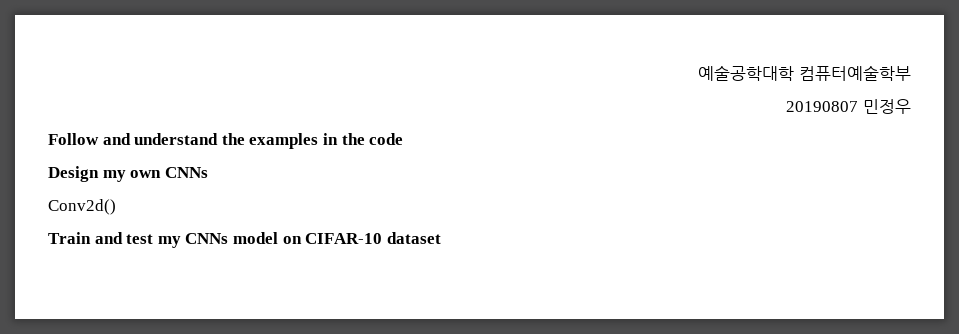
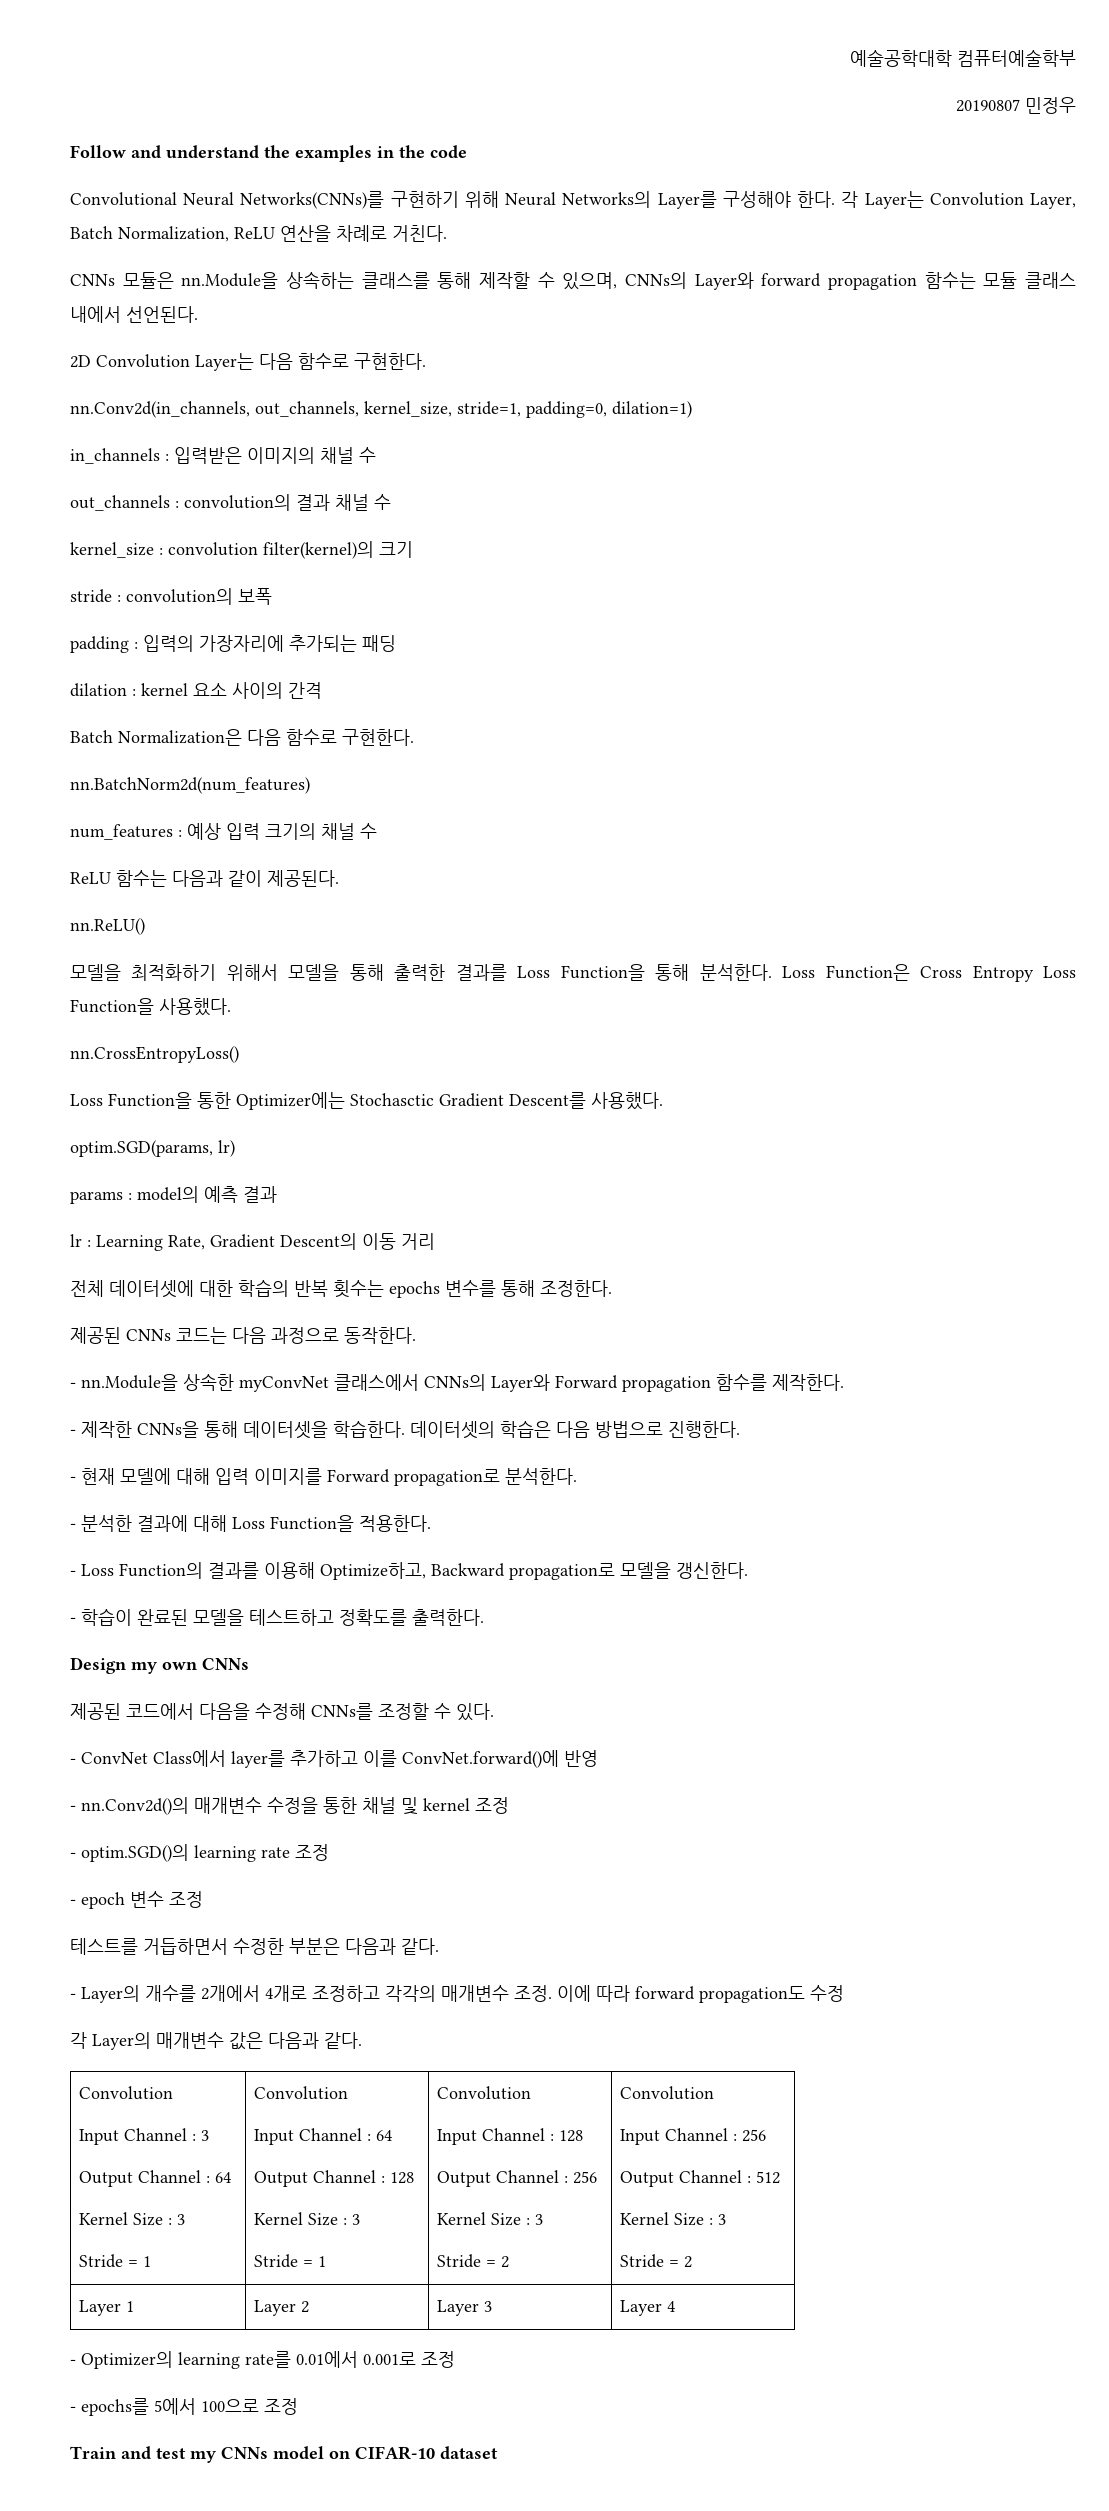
[48,166,208,182] [48,199,116,215] Design my own CNNs // Conv2d() -> [70,191,1077,209] [70,225,447,242] [70,271,1076,290] [70,306,198,323] [70,353,426,371] [70,401,692,418] [70,447,376,464] [70,494,391,511] [70,541,413,559] [70,588,272,605] [70,635,396,653] [70,682,322,699] [70,729,414,746] [70,777,310,794] [70,823,377,840] [70,870,339,887] [70,918,145,935] [70,964,1076,982] [70,998,231,1016] [70,1046,239,1063] [70,1092,663,1110] [70,1140,235,1157] [70,1186,277,1204] [70,1233,435,1251] [70,1279,612,1298] [70,1327,416,1344] [70,1373,844,1392] [70,1420,740,1439] [70,1468,577,1486] [70,1515,431,1532] [70,1562,748,1580] [70,1608,484,1626] [70,1657,249,1674] [70,1703,494,1721] [70,1750,598,1768] [70,1797,509,1815] [70,1844,329,1862] [70,1891,203,1909] [70,1938,439,1955] [70,1985,844,2003] [70,2032,362,2050] [79,2086,174,2100] [79,2128,210,2145] [79,2170,232,2187] [79,2212,186,2226] [79,2254,152,2268] [254,2086,349,2100] [254,2128,393,2145] [254,2170,415,2187] [254,2212,361,2226] [254,2254,327,2268] [437,2086,532,2100] [437,2128,584,2145] [437,2170,598,2187] [437,2212,544,2226] [437,2254,510,2268] [620,2086,715,2100] [620,2128,767,2145] [620,2170,781,2187] [620,2212,727,2226] [620,2254,693,2268] [79,2300,135,2316] [254,2300,310,2316] [437,2300,493,2316] [620,2300,676,2316] [70,2351,455,2369] [70,2398,298,2416] Convolutional Neural Networks(CNNs)를 구현하기 위해 Neural Networks의 Layer를 구성해야 한다. 각 Layer는 Convolution Layer, Batch Normalization, ReLU 연산을 차례로 거친다. // CNNs 모듈은 nn.Module을 상속하는 클래스를 통해 제작할 수 있으며, CNNs의 Layer와 forward propagation 함수는 모듈 클래스 내에서 선언된다. // 2D Convolution Layer는 다음 함수로 구현한다. // nn.Conv2d(in_channels, out_channels, kernel_size, stride=1, padding=0, dilation=1) // in_channels : 입력받은 이미지의 채널 수 // out_channels : convolution의 결과 채널 수 // kernel_size : convolution filter(kernel)의 크기 // stride : convolution의 보폭 // padding : 입력의 가장자리에 추가되는 패딩 // dilation : kernel 요소 사이의 간격 // Batch Normalization은 다음 함수로 구현한다. // nn.BatchNorm2d(num_features) // num_features : 예상 입력 크기의 채널 수 // ReLU 함수는 다음과 같이 제공된다. // nn.ReLU() // 모델을 최적화하기 위해서 모델을 통해 출력한 결과를 Loss Function을 통해 분석한다. Loss Function은 Cross Entropy Loss Function을 사용했다. // nn.CrossEntropyLoss() // Loss Function을 통한 Optimizer에는 Stochasctic Gradient Descent를 사용했다. // optim.SGD(params, lr) // params : model의 예측 결과 // lr : Learning Rate, Gradient Descent의 이동 거리 // 전체 데이터셋에 대한 학습의 반복 횟수는 epochs 변수를 통해 조정한다. // 제공된 CNNs 코드는 다음 과정으로 동작한다. // - nn.Module을 상속한 myConvNet 클래스에서 CNNs의 Layer와 Forward propagation 함수를 제작한다. // - 제작한 CNNs을 통해 데이터셋을 학습한다. 데이터셋의 학습은 다음 방법으로 진행한다. // - 현재 모델에 대해 입력 이미지를 Forward propagation로 분석한다. // - 분석한 결과에 대해 Loss Function을 적용한다. // - Loss Function의 결과를 이용해 Optimize하고, Backward propagation로 모델을 갱신한다. // - 학습이 완료된 모델을 테스트하고 정확도를 출력한다. // Design my own CNNs // 제공된 코드에서 다음을 수정해 CNNs를 조정할 수 있다. // - ConvNet Class에서 layer를 추가하고 이를 ConvNet.forward()에 반영 // - nn.Conv2d()의 매개변수 수정을 통한 채널 및 kernel 조정 // - optim.SGD()의 learning rate 조정 // - epoch 변수 조정 // 테스트를 거듭하면서 수정한 부분은 다음과 같다. // - Layer의 개수를 2개에서 4개로 조정하고 각각의 매개변수 조정. 이에 따라 forward propagation도 수정 // 각 Layer의 매개변수 값은 다음과 같다. // Convolution // Input Channel : 3 // Output Channel : 64 // Kernel Size : 3 // Stride = 1 | Convolution // Input Channel : 64 // Output Channel : 128 // Kernel Size : 3 // Stride = 1 | Convolution // Input Channel : 128 // Output Channel : 256 // Kernel Size : 3 // Stride = 2 | Convolution // Input Channel : 256 // Output Channel : 512 // Kernel Size : 3 // Stride = 2 // Layer 1 | Layer 2 | Layer 3 | Layer 4 // - Optimizer의 learning rate를 0.01에서 0.001로 조정 // - epochs를 5에서 100으로 조정

